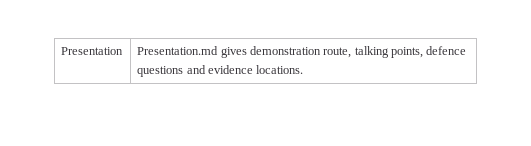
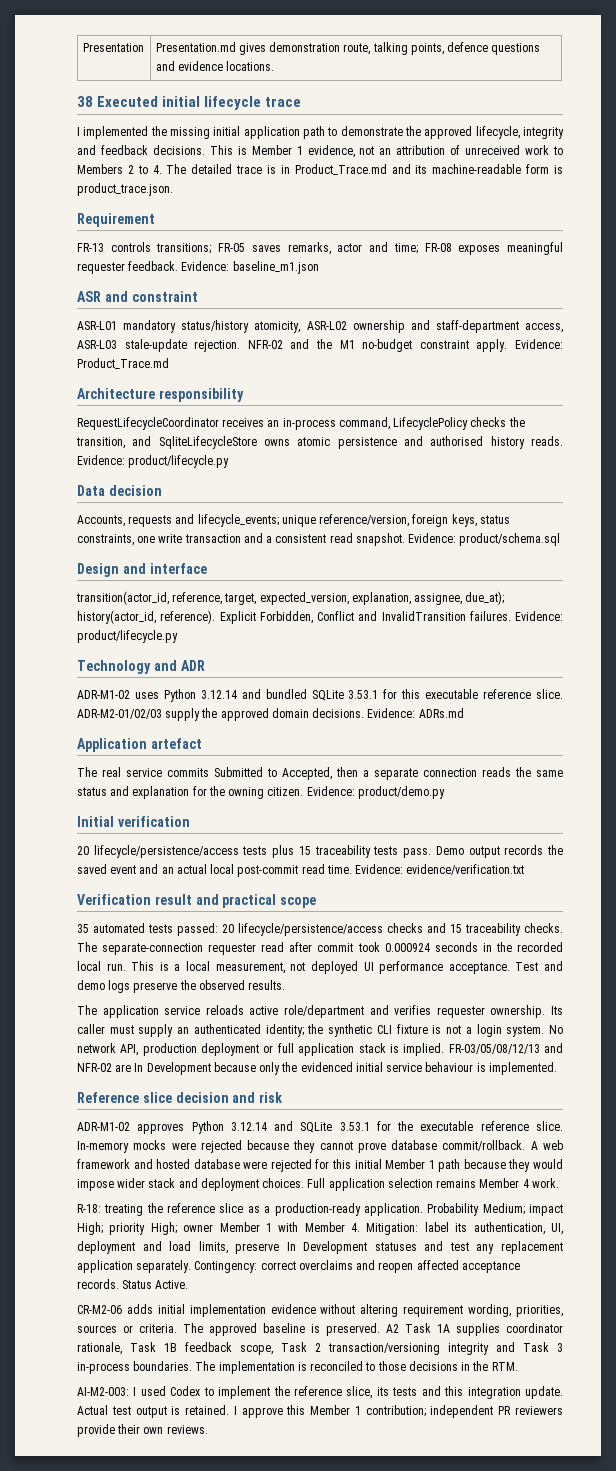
(304, 69) none -> [77,96,302,110] [77,126,564,139] [77,145,563,158] [77,164,563,175] [77,183,173,196] [77,213,155,227] [77,242,563,255] [77,261,319,274] [77,291,198,302] [77,320,563,333] [77,339,563,352] [77,358,169,369] [77,388,244,402] [77,417,525,430] [76,436,563,449] [77,455,230,468] [77,485,162,496] [77,514,510,527] [77,533,561,546] [77,563,207,577] [76,591,505,605] [77,610,563,624] [77,630,178,643] [77,660,205,674] [77,689,564,702] [77,708,464,721] [77,738,202,752] [77,767,563,780] [77,786,445,799] [77,816,190,827] [77,845,564,858] [77,864,525,877] [77,894,317,908] [77,923,563,936] [77,942,563,955] [77,961,564,974] [77,980,286,993] [77,1005,564,1018] [77,1024,564,1037] [77,1043,564,1056] [77,1062,557,1075] [77,1092,284,1103] [77,1121,563,1134] [77,1140,563,1153] [77,1159,563,1172] [77,1178,559,1191] [77,1203,564,1216] [77,1222,563,1235] [77,1241,564,1254] [77,1260,520,1273] [77,1279,189,1289] [77,1304,564,1317] [77,1323,563,1336] [77,1342,563,1355] [77,1361,518,1374] [77,1386,564,1399] [77,1405,563,1418] [77,1424,208,1437] // 38 Executed initial lifecycle trace // I implemented the missing initial application path to demonstrate the approved lifecycle, integrity and feedback decisions. This is Member 1 evidence, not an attribution of unreceived work to Members 2 to 4. The detailed trace is in Product_Trace.md and its machine-readable form is product_trace.json. // Requirement // FR-13 controls transitions; FR-05 saves remarks, actor and time; FR-08 exposes meaningful requester feedback. Evidence: baseline_m1.json // ASR and constraint // ASR-L01 mandatory status/history atomicity, ASR-L02 ownership and staff-department access, ASR-L03 stale-update rejection. NFR-02 and the M1 no-budget constraint apply. Evidence: Product_Trace.md // Architecture responsibility // RequestLifecycleCoordinator receives an in-process command, LifecyclePolicy checks the transition, and SqliteLifecycleStore owns atomic persistence and authorised history reads. Evidence: product/lifecycle.py // Data decision // Accounts, requests and lifecycle_events; unique reference/version, foreign keys, status constraints, one write transaction and a consistent read snapshot. Evidence: product/schema.sql // Design and interface // transition(actor_id, reference, target, expected_version, explanation, assignee, due_at); history(actor_id, reference). Explicit Forbidden, Conflict and InvalidTransition failures. Evidence: product/lifecycle.py // Technology and ADR // ADR-M1-02 uses Python 3.12.14 and bundled SQLite 3.53.1 for this executable reference slice. ADR-M2-01/02/03 supply the approved domain decisions. Evidence: ADRs.md // Application artefact // The real service commits Submitted to Accepted, then a separate connection reads the same status and explanation for the owning citizen. Evidence: product/demo.py // Initial verification // 20 lifecycle/persistence/access tests plus 15 traceability tests pass. Demo output records the saved event and an actual local post-commit read time. Evidence: evidence/verification.txt // Verification result and practical scope // 35 automated tests passed: 20 lifecycle/persistence/access checks and 15 traceability checks. The separate-connection requester read after commit took 0.000924 seconds in the recorded local run. This is a local measurement, not deployed UI performance acceptance. Test and demo logs preserve the observed results. // The application service reloads active role/department and verifies requester ownership. Its caller must supply an authenticated identity; the synthetic CLI fixture is not a login system. No network API, production deployment or full application stack is implied. FR-03/05/08/12/13 and NFR-02 are In Development because only the evidenced initial service behaviour is implemented. // Reference slice decision and risk // ADR-M1-02 approves Python 3.12.14 and SQLite 3.53.1 for the executable reference slice. In-memory mocks were rejected because they cannot prove database commit/rollback. A web framework and hosted database were rejected for this initial Member 1 path because they would impose wider stack and deployment choices. Full application selection remains Member 4 work. // R-18: treating the reference slice as a production-ready application. Probability Medium; impact High; priority High; owner Member 1 with Member 4. Mitigation: label its authentication, UI, deployment and load limits, preserve In Development statuses and test any replacement application separately. Contingency: correct overclaims and reopen affected acceptance records. Status Active. // CR-M2-06 adds initial implementation evidence without altering requirement wording, priorities, sources or criteria. The approved baseline is preserved. A2 Task 1A supplies coordinator rationale, Task 1B feedback scope, Task 2 transaction/versioning integrity and Task 3 in-process boundaries. The implementation is reconciled to those decisions in the RTM. // AI-M2-003: I used Codex to implement the reference slice, its tests and this integration update. Actual test output is retained. I approve this Member 1 contribution; independent PR reviewers provide their own reviews.

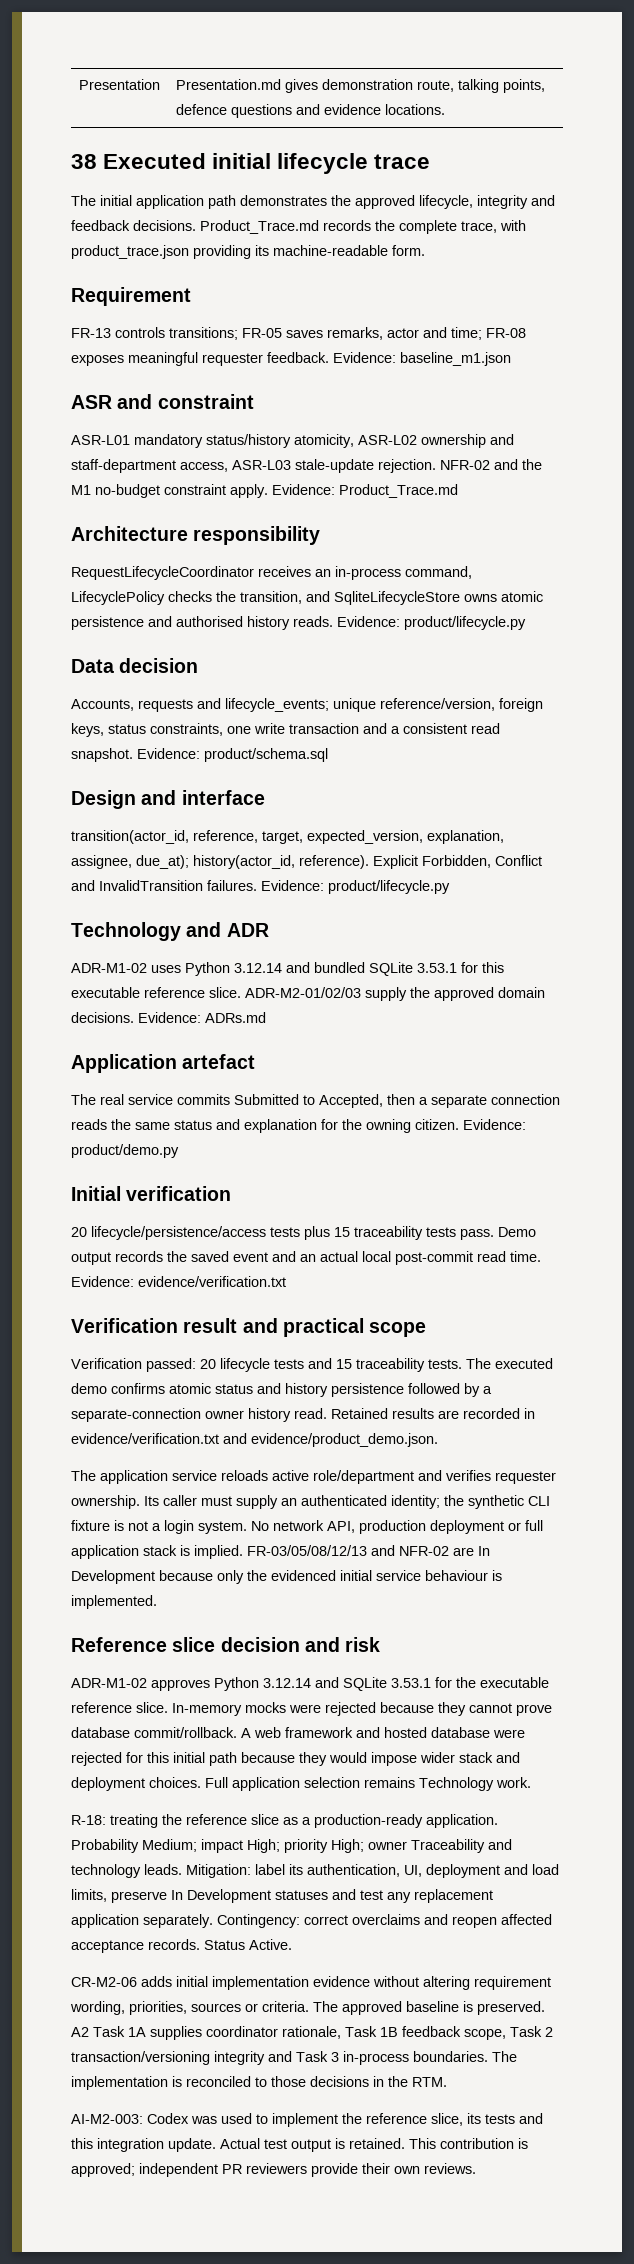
[77,126,210,139] I implemented the missing -> [71,195,96,206] The
[327,126,403,136] to demonstrate -> [240,195,327,206] demonstrates
[209,145,563,158] [77,164,563,175] [77,183,173,196] This is Member 1 evidence, not an attribution of unreceived work to Members 2 to 4. The detailed trace is in Product_Trace.md and its machine-readable form is product_trace.json. -> [200,220,526,234] [71,245,425,259] Product_Trace.md records the complete trace, with product_trace.json providing its machine-readable form.
[77,923,563,936] [77,942,563,955] [77,961,564,974] [77,980,286,993] 35 automated tests passed: 20 lifecycle/persistence/access checks and 15 traceability checks. The separate-connection requester read after commit took 0.000924 seconds in the recorded local run. This is a local measurement, not deployed UI performance acceptance. Test and demo logs preserve the observed results. -> [71,1358,553,1372] [71,1383,492,1397] [71,1408,535,1422] [71,1433,438,1447] Verification passed: 20 lifecycle tests and 15 traceability tests. The executed demo confirms atomic status and history persistence followed by a separate-connection owner history read. Retained results are recorded in evidence/verification.txt and evidence/product_demo.json.
[385,1159,435,1169] Member 1 -> (205, 1757) none
[479,1178,529,1188] Member 4 -> [419,1777,494,1791] Technology
[219,1222,361,1232] Member 1 with Member 4. -> [411,1839,512,1853] [71,1864,182,1878] Traceability and technology leads.
[133,1386,201,1396] I used Codex -> [147,2113,252,2124] Codex was used
[233,1405,426,1418] I approve this Member 1 contribution; -> [409,2138,528,2149] [71,2163,135,2177] This contribution is approved;

